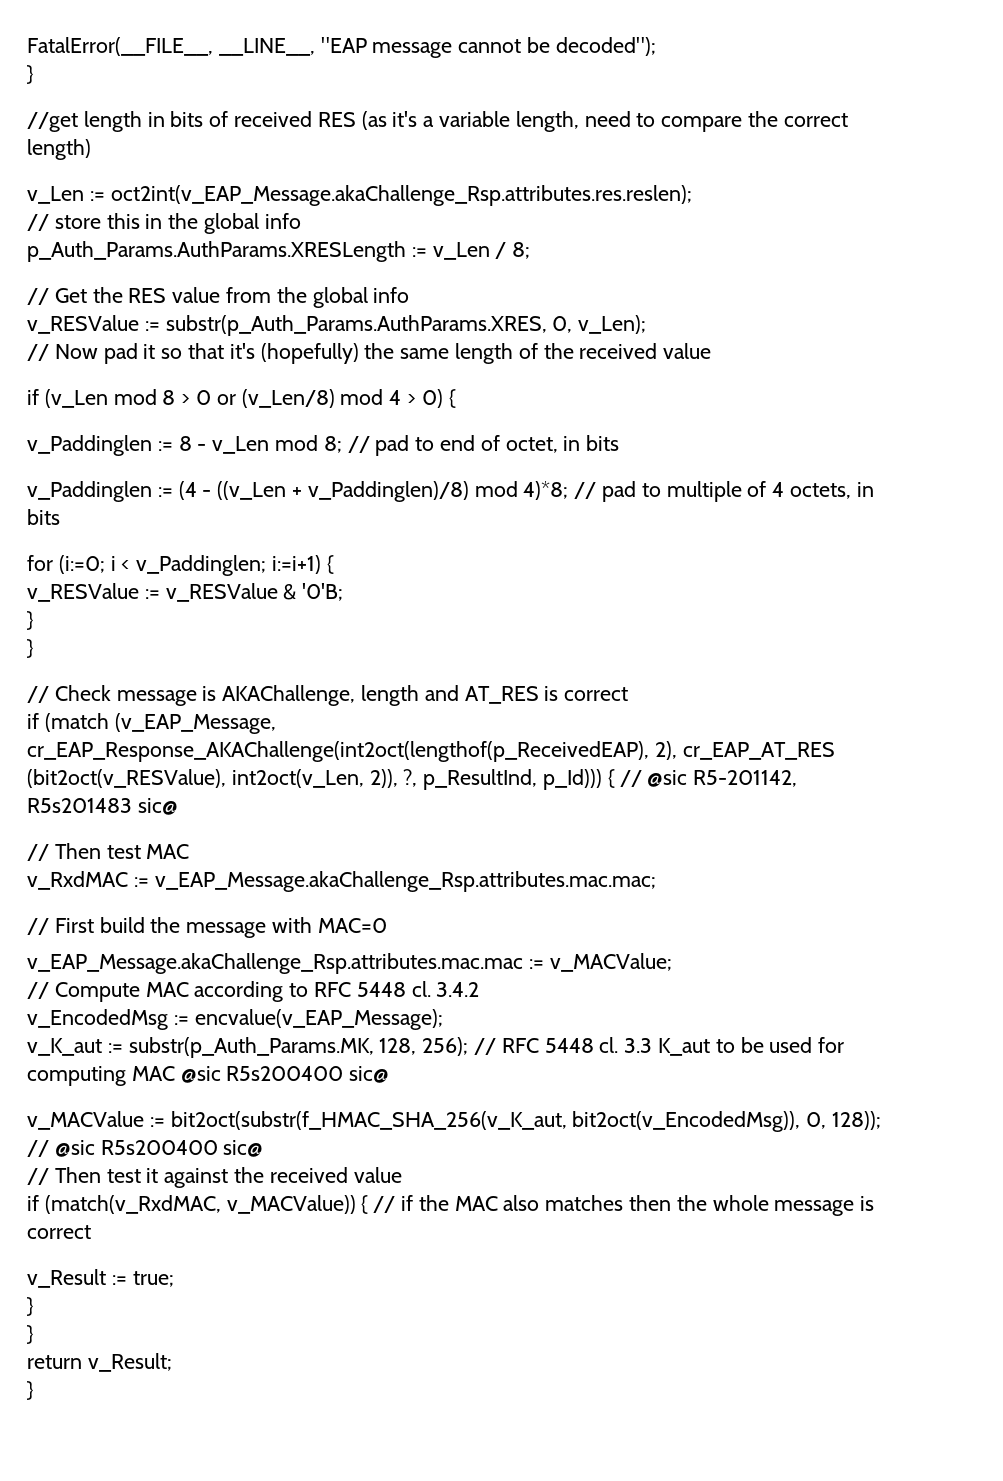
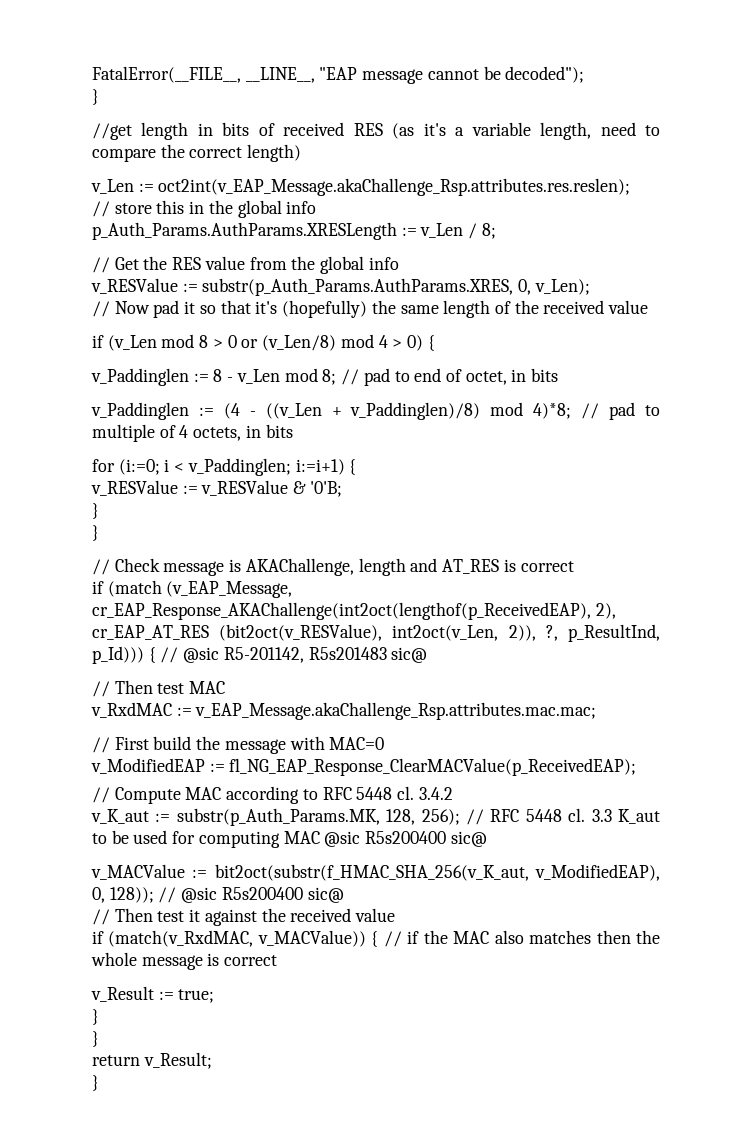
[27,953,672,974] v_EAP_Message.akaChallenge_Rsp.attributes.mac.mac := v_MACValue; -> [91,758,637,776] v_ModifiedEAP := fl_NG_EAP_Response_ClearMACValue(p_ReceivedEAP);
[27,1009,443,1030] // v_EncodedMsg := encvalue(v_EAP_Message); -> (453, 793) none
[572,1111,801,1132] bit2oct(v_EncodedMsg)), -> [535,864,660,881] v_ModifiedEAP),

